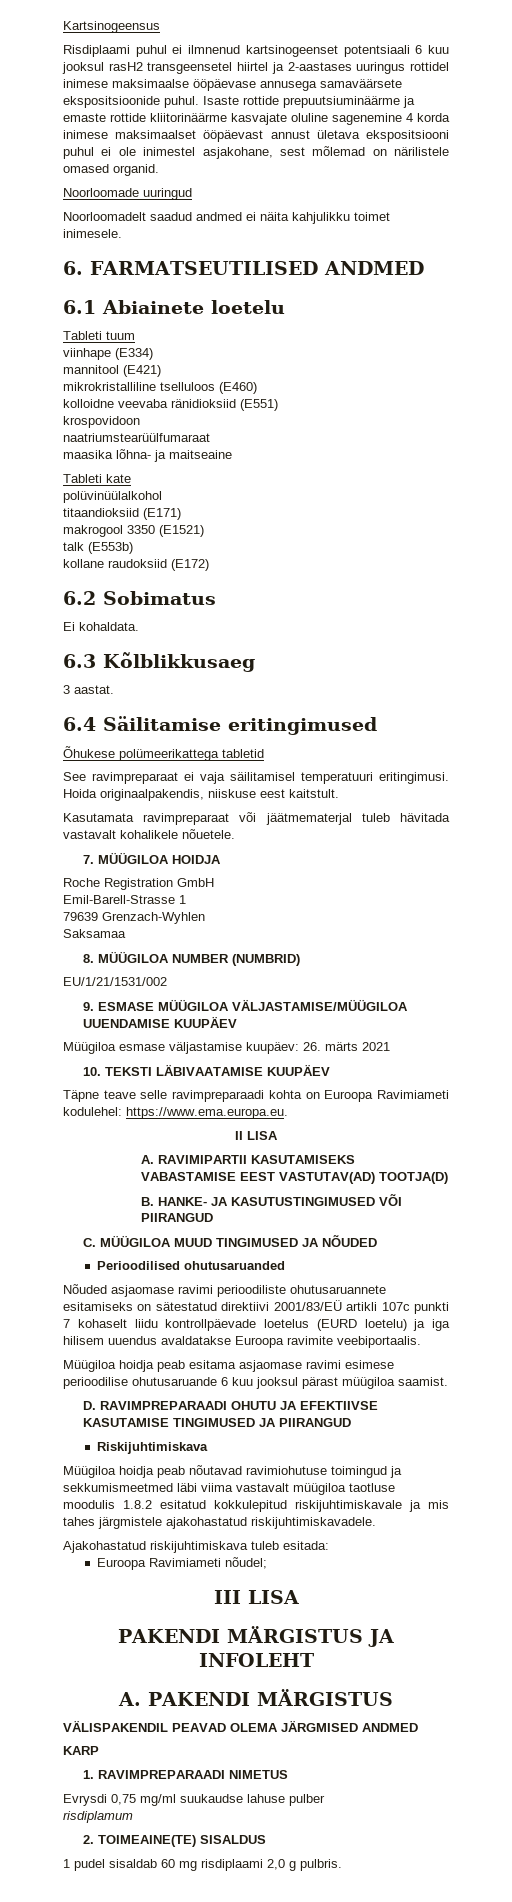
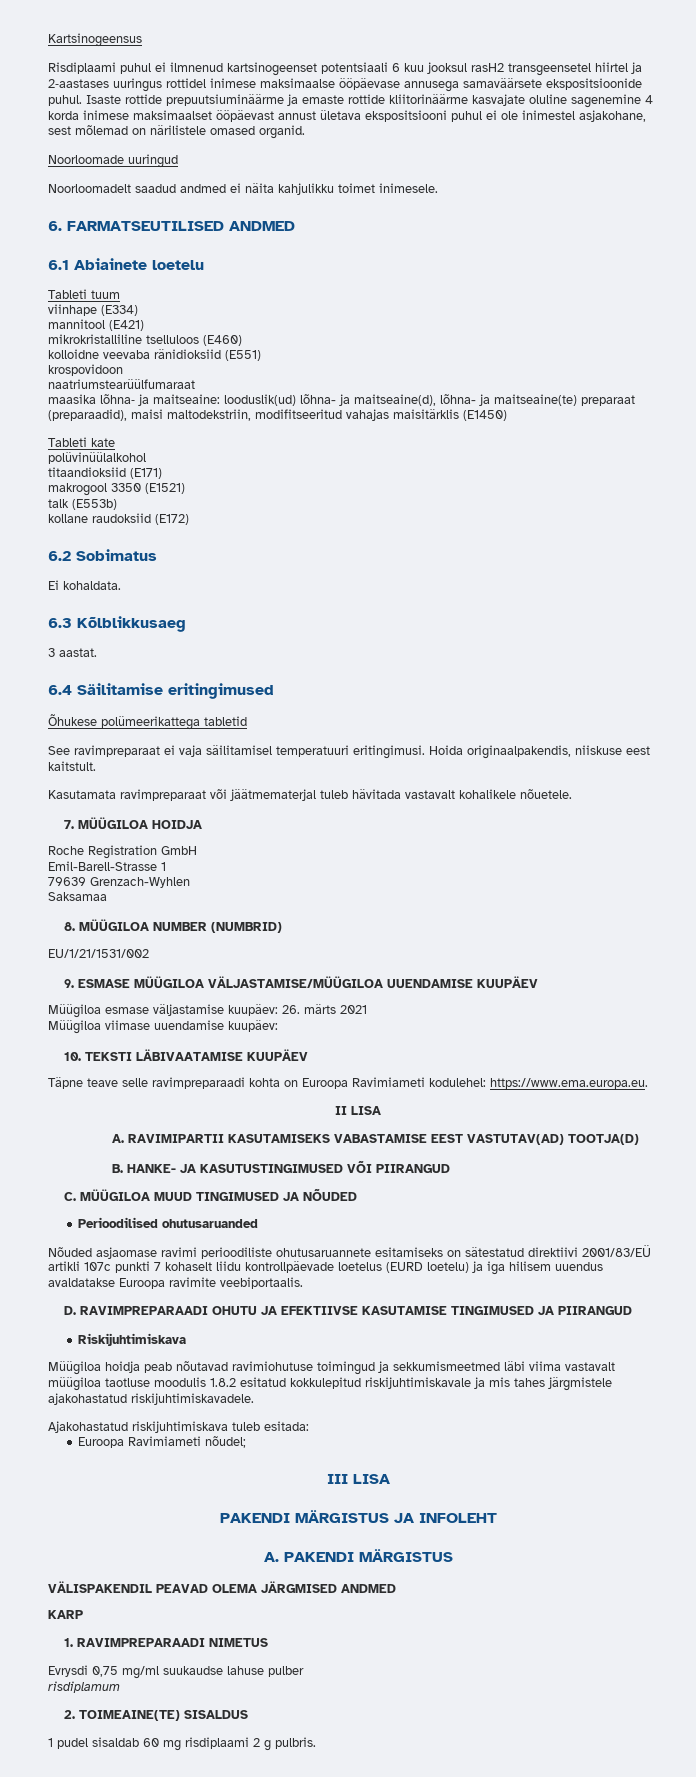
[169,450,232,459] maitseaine -> [153,394,635,406] [48,409,507,421] maitseaine: looduslik(ud) lõhna- ja maitseaine(d), lõhna- ja maitseaine(te) preparaat (preparaadid), maisi maltodekstriin, modifitseeritud vahajas maisitärklis (E1450)
(390, 1046) none -> [48,1020,278,1034] // Müügiloa viimase uuendamise kuupäev:
[63,1360,394,1372] [63,1377,448,1389] // Müügiloa hoidja peab esitama asjaomase ravimi esimese perioodilise ohutusaruande 6 kuu jooksul pärast müügiloa saamist. -> (303, 1283) none
[267,1859,285,1870] 2,0 -> [253,1738,260,1747] 2

